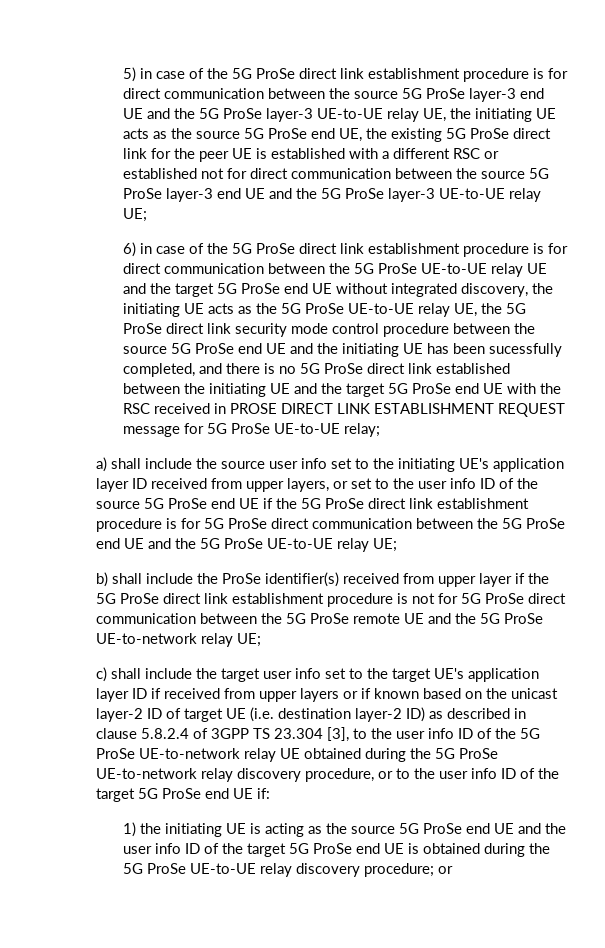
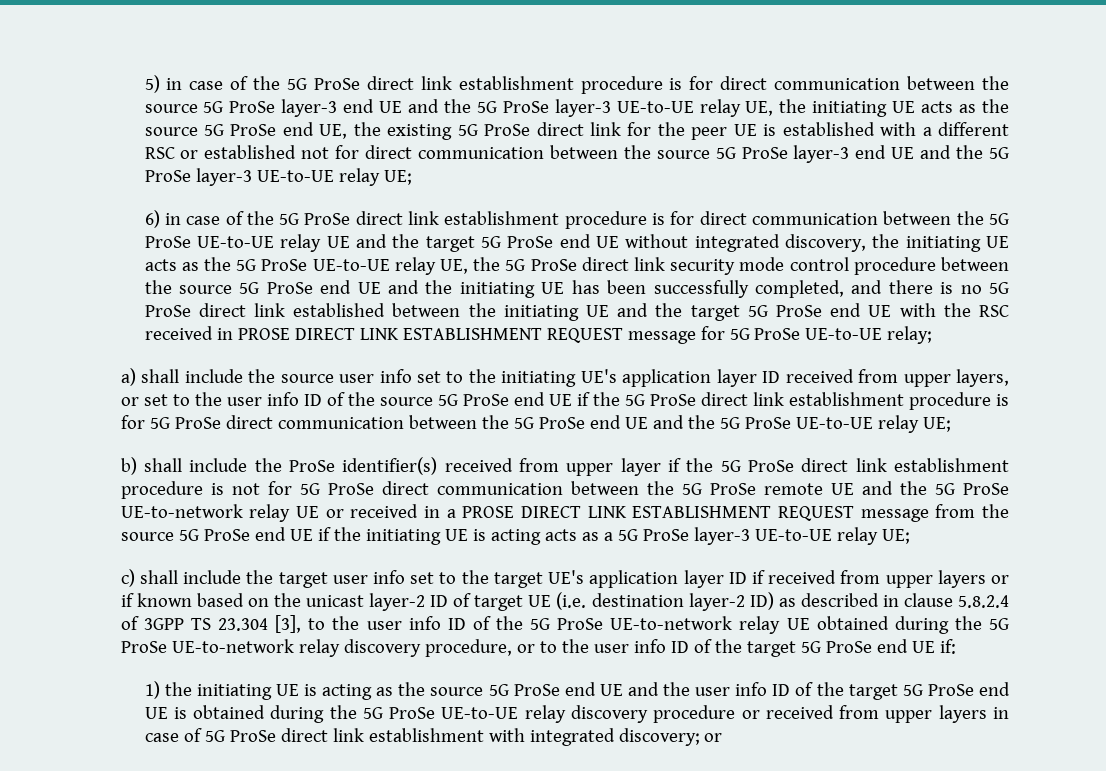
[489,343,563,357] sucessfully -> [653,280,749,298] successfully
(233, 640) none -> [296,504,1009,522] [120,527,878,545] UE or received in a PROSE DIRECT LINK ESTABLISHMENT REQUEST message from the source 5G ProSe end UE if the initiating UE is acting acts as a 5G ProSe layer-3 UE-to-UE relay
[364,863,435,877] procedure; -> [653,705,1010,723] [144,728,700,746] procedure or received from upper layers in case of 5G ProSe direct link establishment with integrated discovery;

